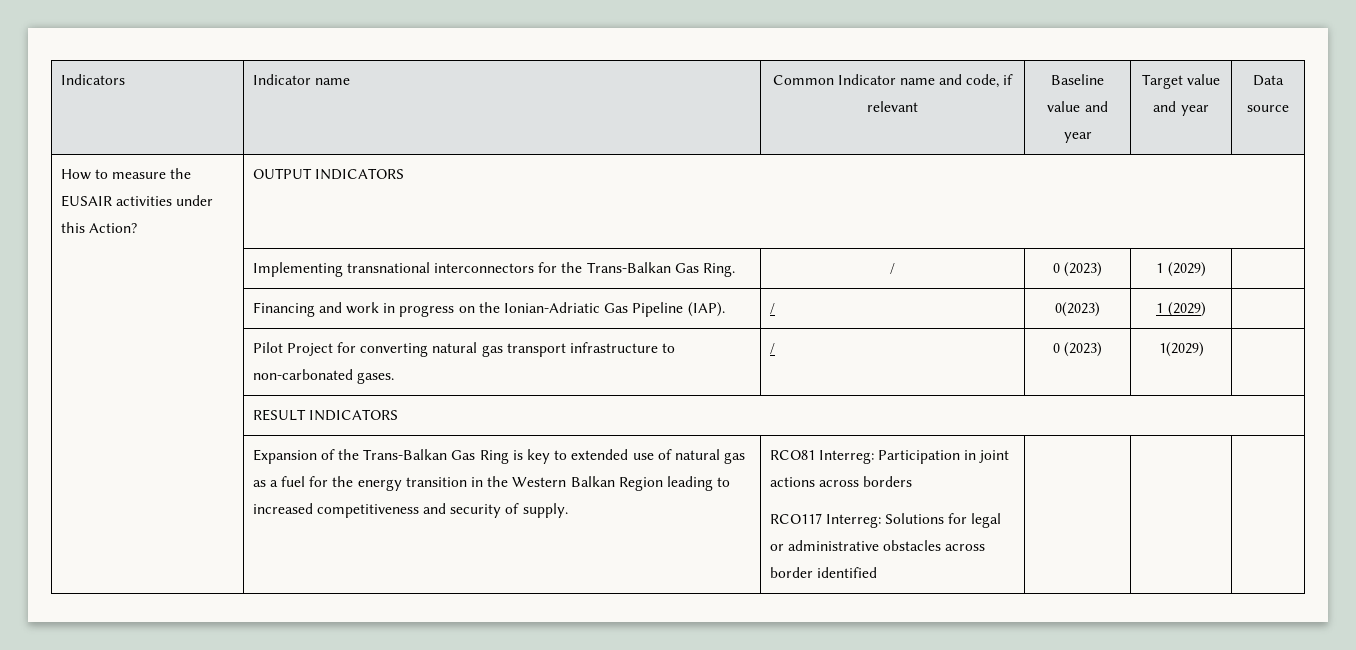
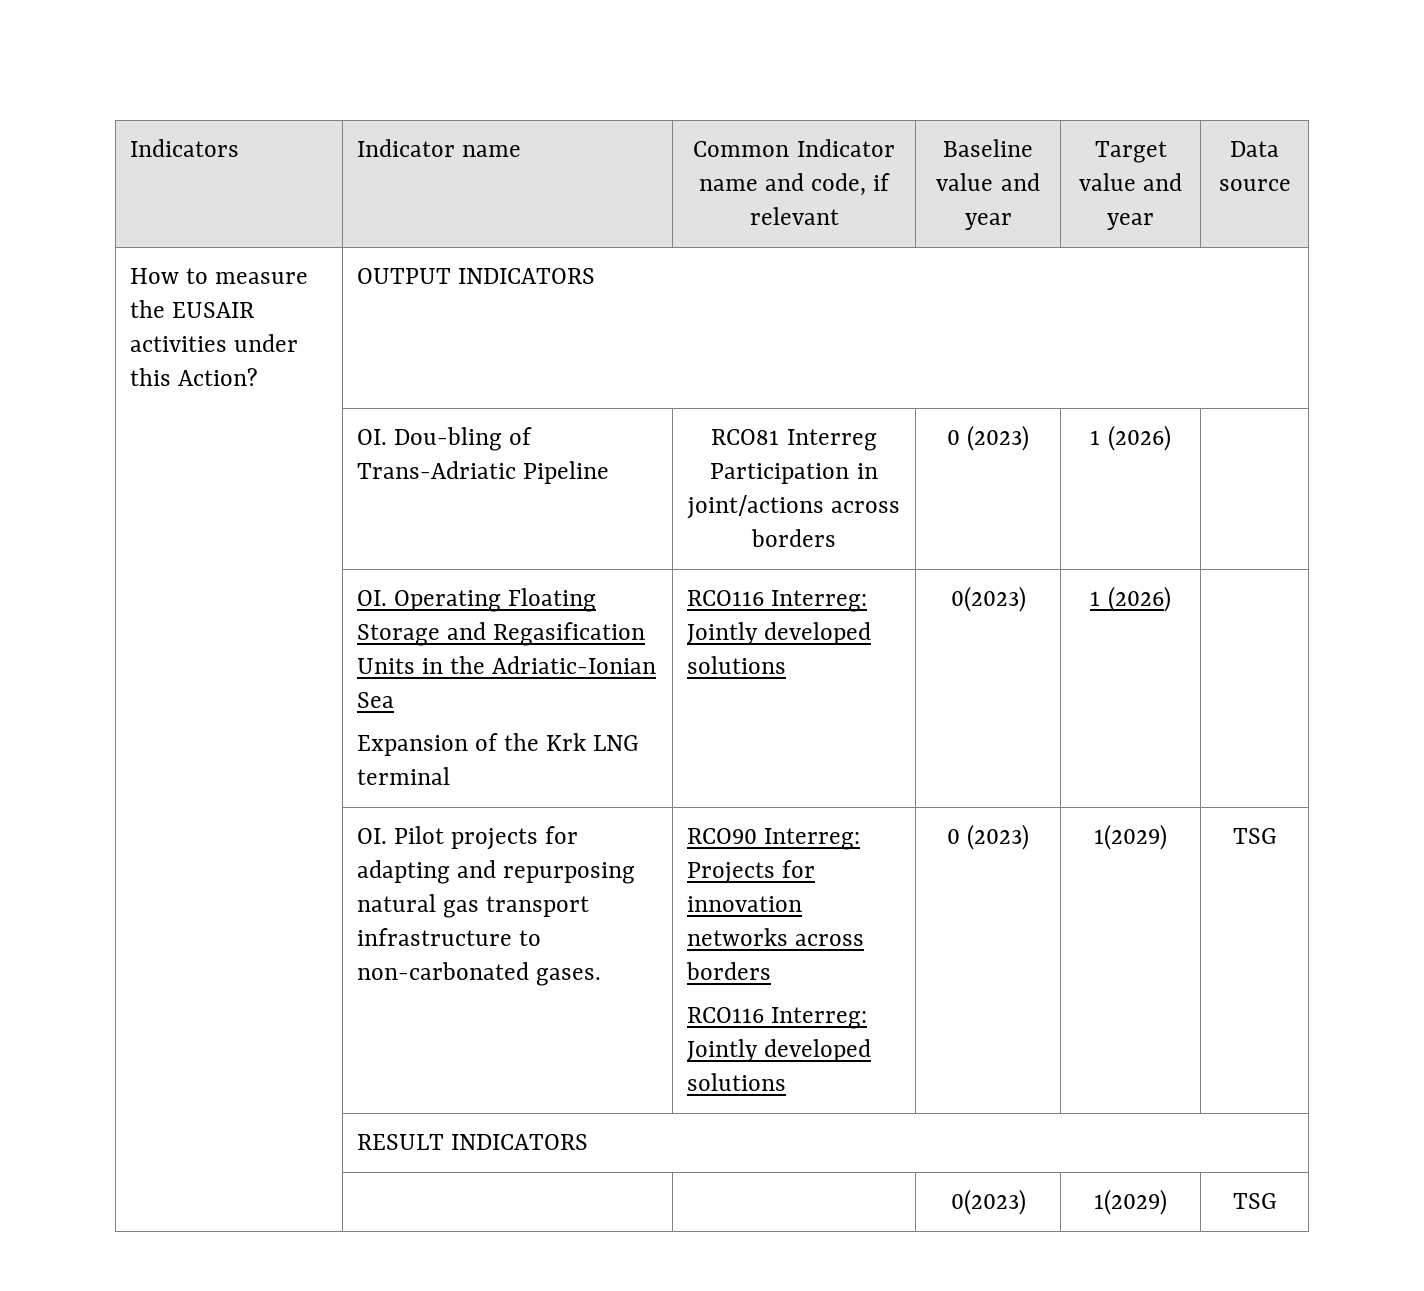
[252,262,736,277] [890,263,895,274] [1052,262,1103,277] [1156,262,1206,277] [252,302,725,317] [769,303,775,314] [1055,302,1100,317] [1156,302,1206,317] [252,342,429,357] Implementing transnational interconnectors for the Trans-Balkan Gas Ring. | / | 0 (2023) | 1 (2029) | // | Financing and work in progress on the Ionian-Adriatic Gas Pipeline (IAP). | / | 0(2023) | 1 (2029) | // | Pilot Project for converting -> [356,427,533,451] [356,461,609,484] [711,429,877,451] [710,463,878,484] [686,495,901,519] [751,529,836,547] [946,425,1030,451] [1090,425,1171,451] [356,588,597,612] [356,622,646,646] [356,656,657,674] [356,692,394,708] [356,733,640,756] [356,767,450,785] [686,590,867,612] [686,622,871,645] [686,656,786,674] [950,586,1026,612] [1090,586,1171,612] [356,826,579,850] [356,860,636,884] OI. Dou-bling of Trans-Adriatic Pipeline | RCO81 Interreg Participation in joint/actions across borders | 0 (2023) | 1 (2026) | // | OI. Operating Floating Storage and Regasification Units in the Adriatic-Ionian Sea // Expansion of the Krk LNG terminal | RCO116 Interreg: Jointly developed solutions | 0(2023) | 1 (2026) | // | OI. Pilot projects for adapting and repurposing
[769,343,775,354] / -> [686,828,860,850] [686,860,815,884] [686,896,802,912] [686,928,864,946] [685,962,771,980] [686,1007,867,1029] [686,1039,871,1062] [686,1073,786,1091] RCO90 Interreg: Projects for innovation networks across borders // RCO116 Interreg: Jointly developed solutions
(1204, 349) none -> [1232,828,1277,844] TSG
[252,449,746,464] [252,476,731,491] [252,503,568,518] [769,450,1010,464] [769,476,913,487] [769,513,1002,528] [769,540,986,551] [769,567,877,578] Expansion of the Trans-Balkan Gas Ring is key to extended use of natural gas as a fuel for the energy transition in the Western Balkan Region leading to increased competitiveness and security of supply. | RCO81 Interreg: Participation in joint actions across borders // RCO117 Interreg: Solutions for legal or administrative obstacles across border identified | | | -> [950,1189,1026,1215] [1094,1189,1167,1215] [1232,1193,1277,1209] | | 0(2023) | 1(2029) | TSG

